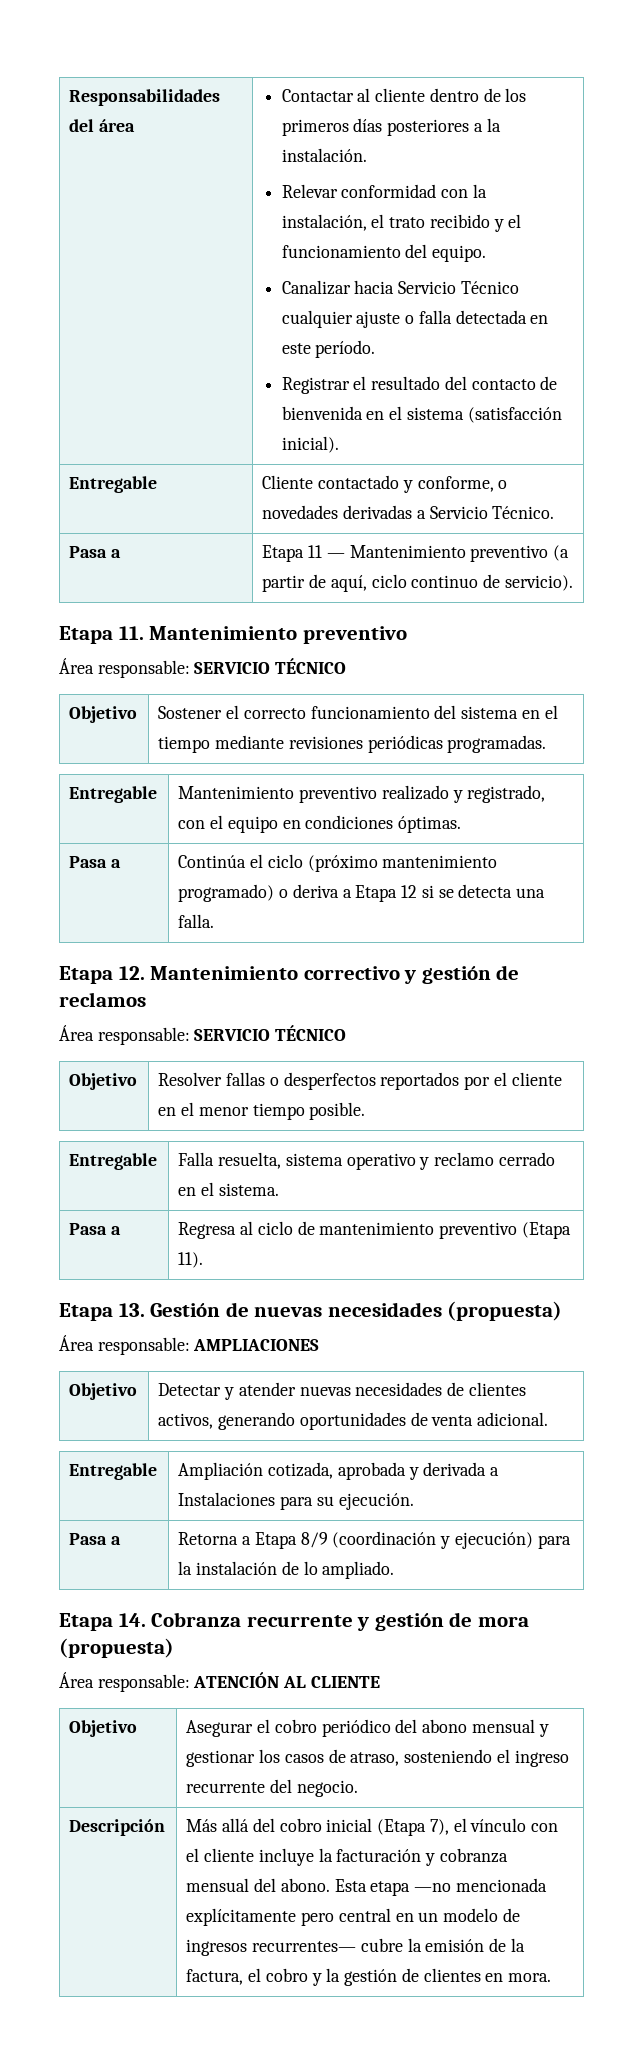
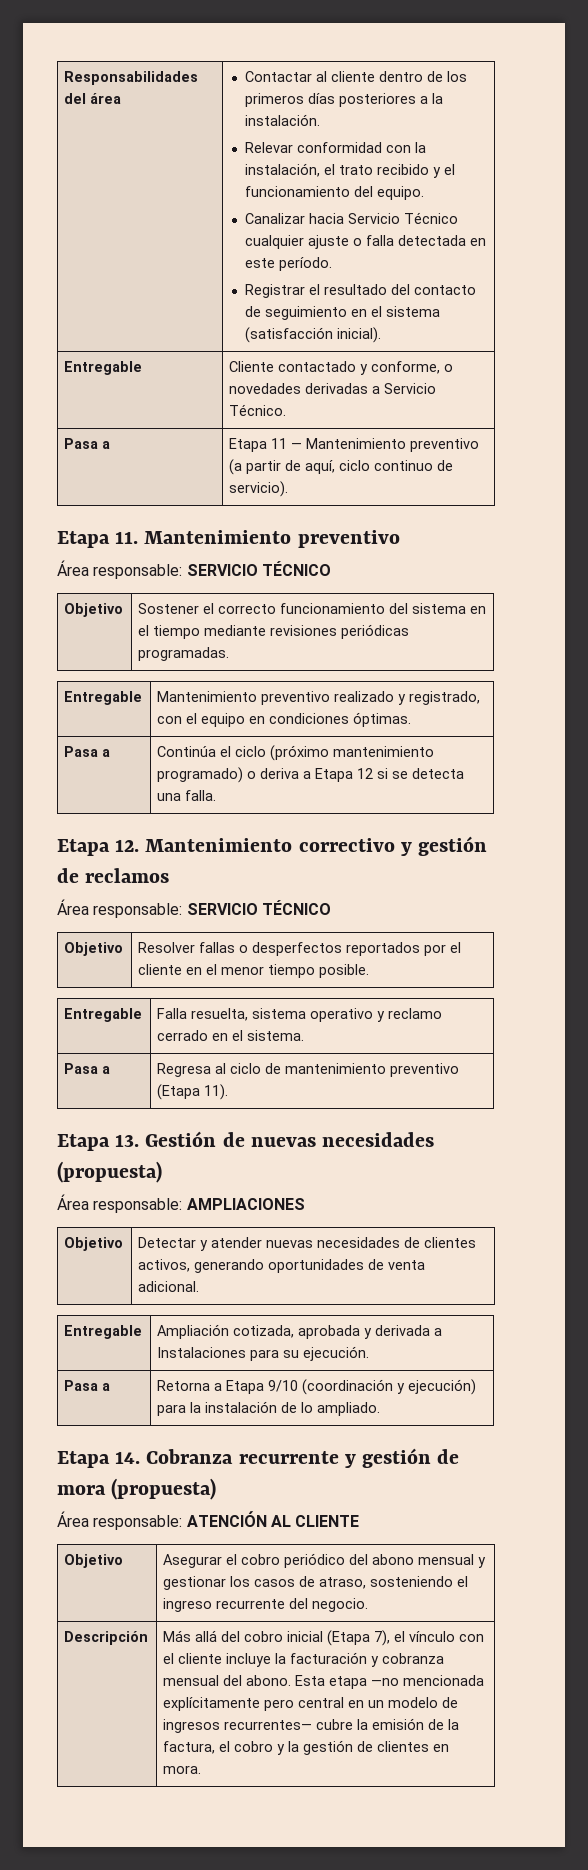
[281,406,363,420] bienvenida -> [264,306,347,320] seguimiento
[300,1532,328,1548] 8/9 -> [268,1380,299,1392] 9/10

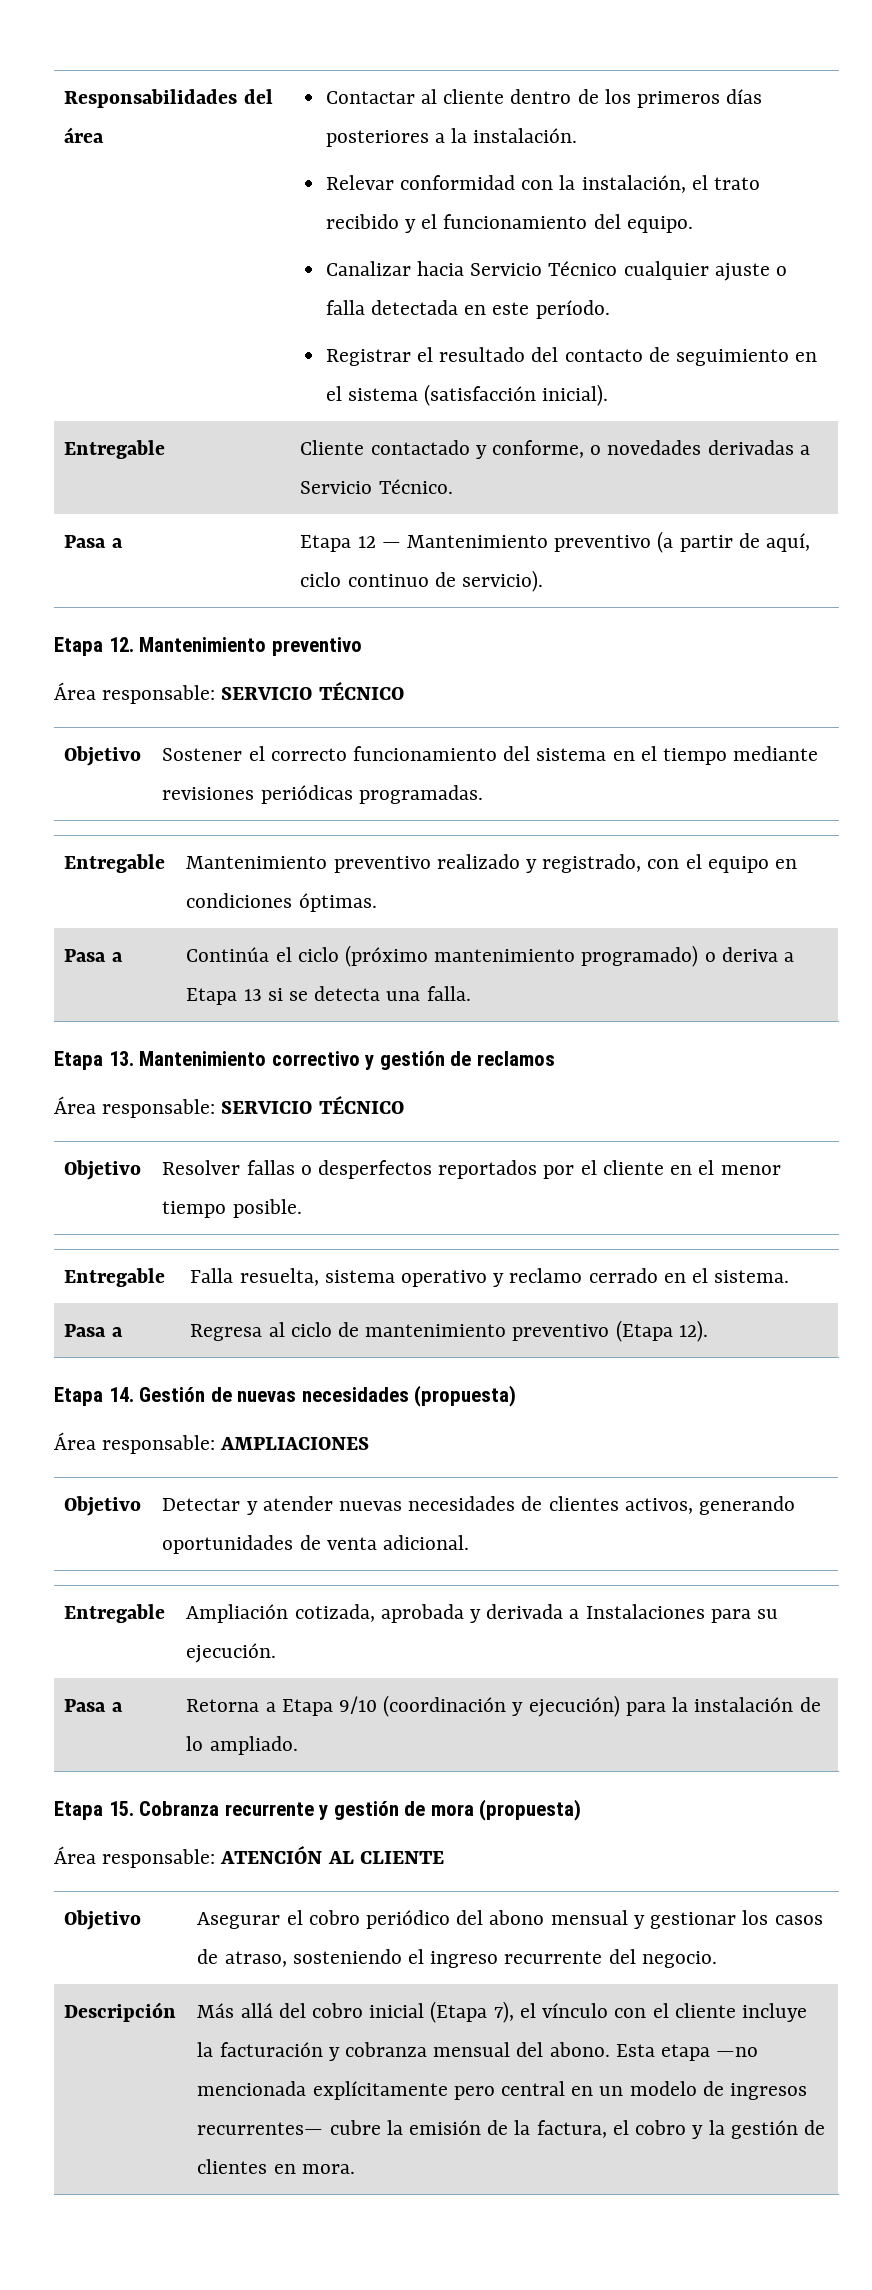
[271,438,288,449] 11 -> [357,536,376,548] 12
[115,531,139,544] 11. -> [108,637,134,652] 12.
[357,768,374,779] 12 -> [243,989,262,1001] 13
[115,839,140,852] 12. -> [108,1051,134,1066] 13.
[204,1084,229,1100] [57,1134,140,1151] 11). // Etapa 13. -> [678,1320,708,1342] [54,1387,134,1406] 12). // Etapa 14.
[115,1451,141,1464] 14. -> [108,1801,134,1816] 15.

